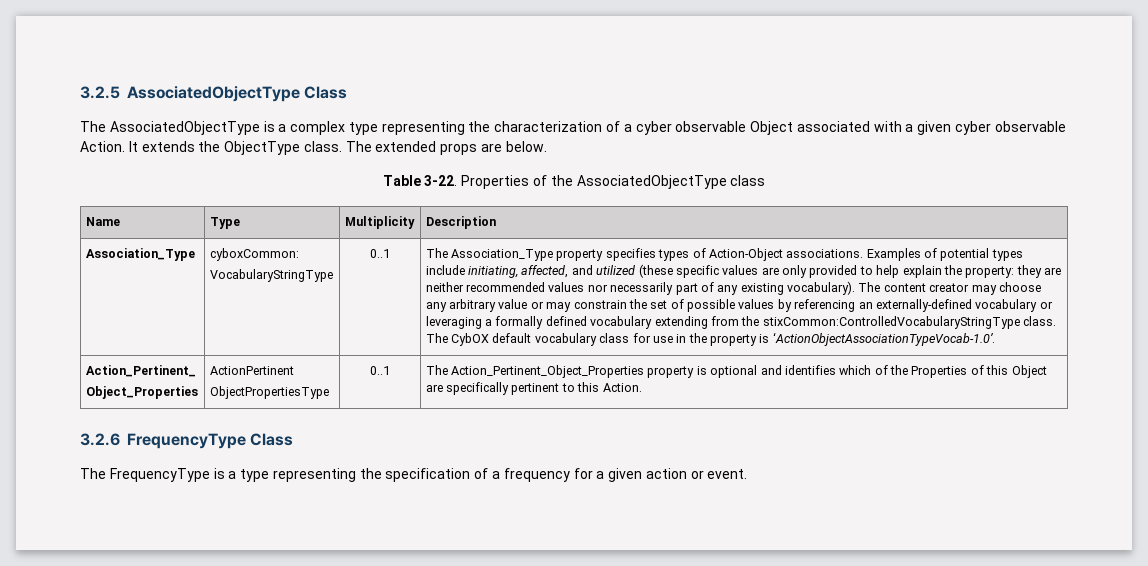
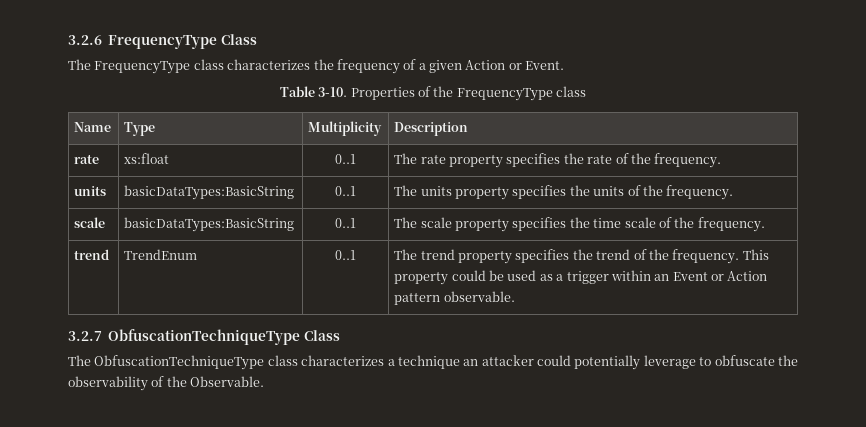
[80,86,348,102] [80,121,1066,135] [80,141,547,155] 3.2.5 AssociatedObjectType Class // The AssociatedObjectType is a complex type representing the characterization of a cyber observable Object associated with a given cyber observable Action. It extends the ObjectType class. The extended props are below. -> [68,34,257,49] [68,59,565,74] 3.2.6 FrequencyType Class // The FrequencyType class characterizes the frequency of a given Action or Event.
[424,175,458,186] 3-22. -> [318,87,348,97] 3-10.
[576,175,727,189] AssociatedObjectType -> [456,88,553,101] FrequencyType
[85,248,195,261] [209,248,299,261] [209,269,333,282] [370,249,390,258] [425,248,1023,261] [425,264,1062,278] [425,281,1041,295] [425,299,1053,312] [425,316,1057,329] [425,332,995,346] [85,365,196,377] [85,386,198,399] [209,366,294,375] [209,386,329,399] [370,366,390,375] [425,365,1047,378] [425,382,642,395] [80,433,294,449] [80,468,748,482] Association_Type | cyboxCommon: // VocabularyStringType | 0..1 | The Association_Type property specifies types of Action-Object associations. Examples of potential types include initiating, affected, and utilized (these specific values are only provided to help explain the property: they are neither recommended values nor necessarily part of any existing vocabulary). The content creator may choose any arbitrary value or may constrain the set of possible values by referencing an externally-defined vocabulary or leveraging a formally defined vocabulary extending from the stixCommon:ControlledVocabularyStringType class. The CybOX default vocabulary class for use in the property is ‘ActionObjectAssociationTypeVocab-1.0’. // Action_Pertinent_ // Object_Properties | ActionPertinent // ObjectPropertiesType | 0..1 | The Action_Pertinent_Object_Properties property is optional and identifies which of the Properties of this Object are specifically pertinent to this Action. // 3.2.6 FrequencyType Class // The FrequencyType is a type representing the specification of a frequency for a given action or event. -> [74,155,100,164] [124,153,170,164] [335,154,356,164] [394,153,722,168] [74,186,107,196] [124,185,295,200] [335,186,356,196] [394,185,734,200] [74,217,106,228] [124,217,295,232] [335,218,356,228] [394,217,765,232] [74,249,110,260] [124,249,198,260] [335,250,356,260] [394,249,769,264] [394,270,768,285] [394,291,515,305] [68,329,340,345] [68,355,798,370] [68,376,265,391] rate | xs:float | 0..1 | The rate property specifies the rate of the frequency. // units | basicDataTypes:BasicString | 0..1 | The units property specifies the units of the frequency. // scale | basicDataTypes:BasicString | 0..1 | The scale property specifies the time scale of the frequency. // trend | TrendEnum | 0..1 | The trend property specifies the trend of the frequency. This property could be used as a trigger within an Event or Action pattern observable. // 3.2.7 ObfuscationTechniqueType Class // The ObfuscationTechniqueType class characterizes a technique an attacker could potentially leverage to obfuscate the observability of the Observable.

